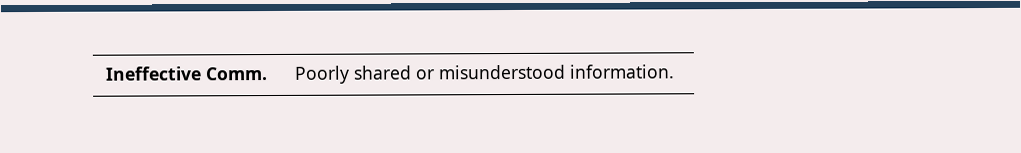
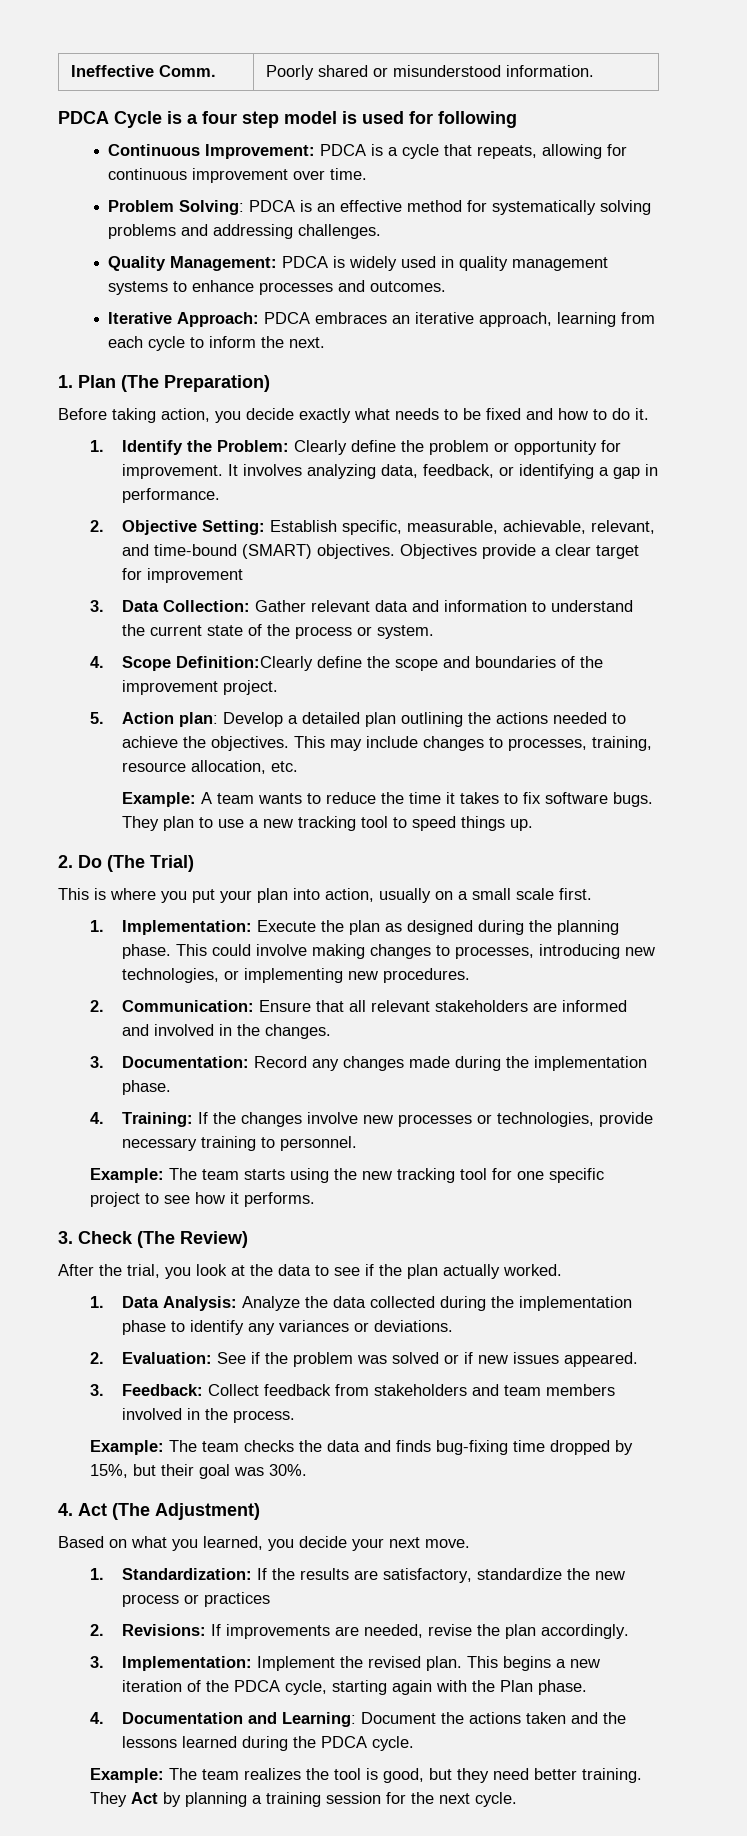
(676, 71) none -> [58,111,517,128] [108,144,628,159] [108,168,368,183] [108,200,652,215] [108,224,382,239] [108,256,609,271] [108,280,447,295] [108,312,656,327] [108,336,326,351] [58,375,270,392] [58,408,649,423] [90,440,622,455] [122,464,659,479] [122,488,221,503] [90,520,656,535] [122,544,640,559] [122,568,244,583] [90,600,634,612] [122,624,435,639] [90,656,604,671] [122,680,279,695] [90,712,627,727] [122,736,653,751] [122,760,299,774] [122,792,654,807] [122,816,534,831] [58,855,194,872] [58,888,592,903] [90,920,620,935] [122,944,656,959] [122,968,471,983] [90,1000,628,1012] [122,1024,332,1039] [90,1056,648,1071] [122,1080,172,1095] [90,1112,654,1127] [122,1136,358,1151] [90,1168,605,1183] [90,1192,316,1207] [58,1231,248,1248] [58,1264,562,1279] [90,1296,633,1311] [122,1320,454,1335] [90,1352,639,1367] [90,1384,616,1396] [122,1408,296,1423] [90,1440,634,1455] [90,1464,308,1479] [58,1503,260,1520] [58,1536,470,1551] [90,1568,626,1583] [122,1592,271,1607] [90,1624,630,1639] [90,1656,601,1671] [122,1680,588,1695] [90,1712,627,1727] [122,1736,415,1751] [90,1768,643,1783] [90,1792,518,1807] // PDCA Cycle is a four step model is used for following // Continuous Improvement: PDCA is a cycle that repeats, allowing for continuous improvement over time. // Problem Solving: PDCA is an effective method for systematically solving problems and addressing challenges. // Quality Management: PDCA is widely used in quality management systems to enhance processes and outcomes. // Iterative Approach: PDCA embraces an iterative approach, learning from each cycle to inform the next. // 1. Plan (The Preparation) // Before taking action, you decide exactly what needs to be fixed and how to do it. // 1. Identify the Problem: Clearly define the problem or opportunity for improvement. It involves analyzing data, feedback, or identifying a gap in performance. // 2. Objective Setting: Establish specific, measurable, achievable, relevant, and time-bound (SMART) objectives. Objectives provide a clear target for improvement // 3. Data Collection: Gather relevant data and information to understand the current state of the process or system. // 4. Scope Definition:Clearly define the scope and boundaries of the improvement project. // 5. Action plan: Develop a detailed plan outlining the actions needed to achieve the objectives. This may include changes to processes, training, resource allocation, etc. // Example: A team wants to reduce the time it takes to fix software bugs. They plan to use a new tracking tool to speed things up. // 2. Do (The Trial) // This is where you put your plan into action, usually on a small scale first. // 1. Implementation: Execute the plan as designed during the planning phase. This could involve making changes to processes, introducing new technologies, or implementing new procedures. // 2. Communication: Ensure that all relevant stakeholders are informed and involved in the changes. // 3. Documentation: Record any changes made during the implementation phase. // 4. Training: If the changes involve new processes or technologies, provide necessary training to personnel. // Example: The team starts using the new tracking tool for one specific project to see how it performs. // 3. Check (The Review) // After the trial, you look at the data to see if the plan actually worked. // 1. Data Analysis: Analyze the data collected during the implementation phase to identify any variances or deviations. // 2. Evaluation: See if the problem was solved or if new issues appeared. // 3. Feedback: Collect feedback from stakeholders and team members involved in the process. // Example: The team checks the data and finds bug-fixing time dropped by 15%, but their goal was 30%. // 4. Act (The Adjustment) // Based on what you learned, you decide your next move. // 1. Standardization: If the results are satisfactory, standardize the new process or practices // 2. Revisions: If improvements are needed, revise the plan accordingly. // 3. Implementation: Implement the revised plan. This begins a new iteration of the PDCA cycle, starting again with the Plan phase. // 4. Documentation and Learning: Document the actions taken and the lessons learned during the PDCA cycle. // Example: The team realizes the tool is good, but they need better training. They Act by planning a training session for the next cycle.

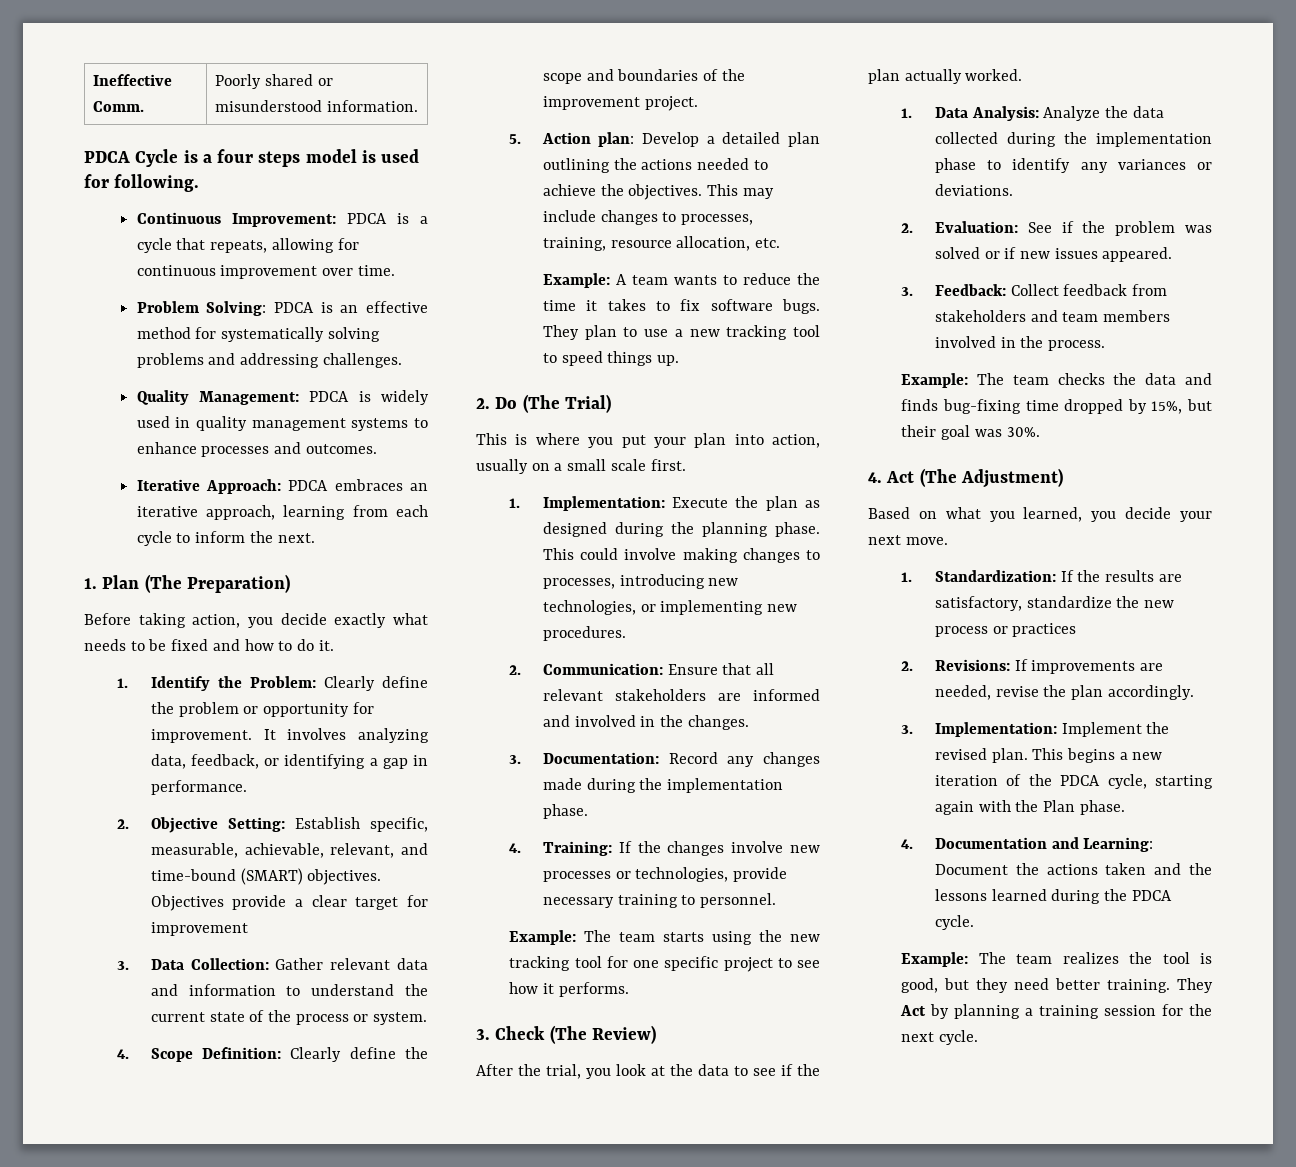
[242,111,279,128] step -> [258,151,301,167] steps
[438,111,517,128] following -> [114,174,200,192] following.
[176,656,314,671] Definition:Clearly -> [202,1047,342,1062] Definition: Clearly

